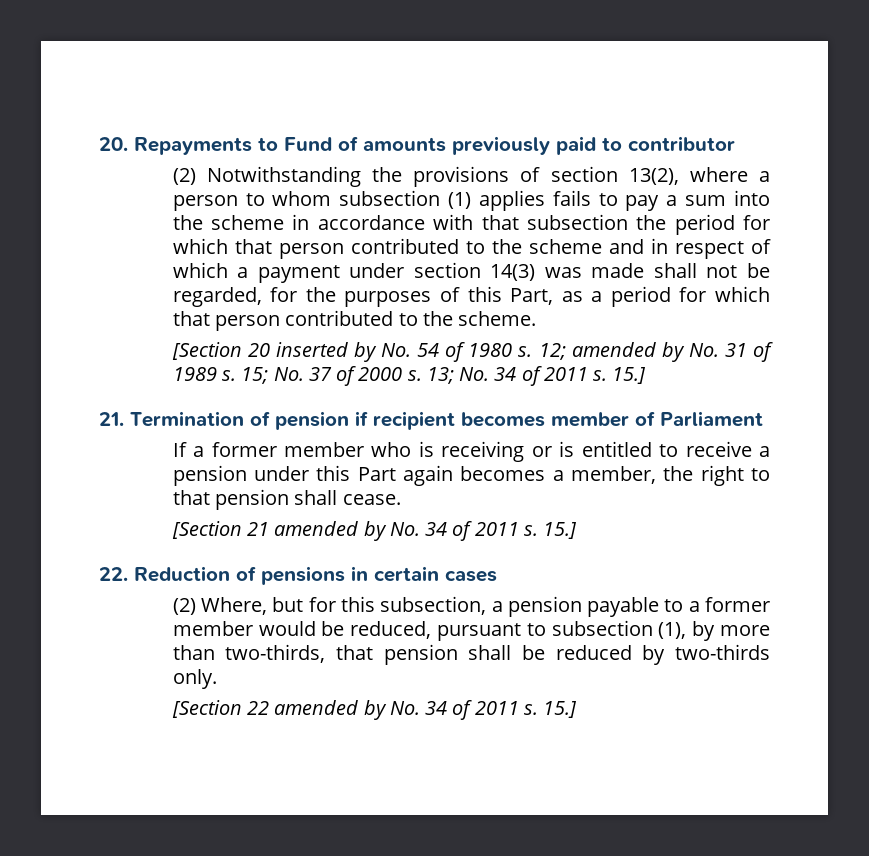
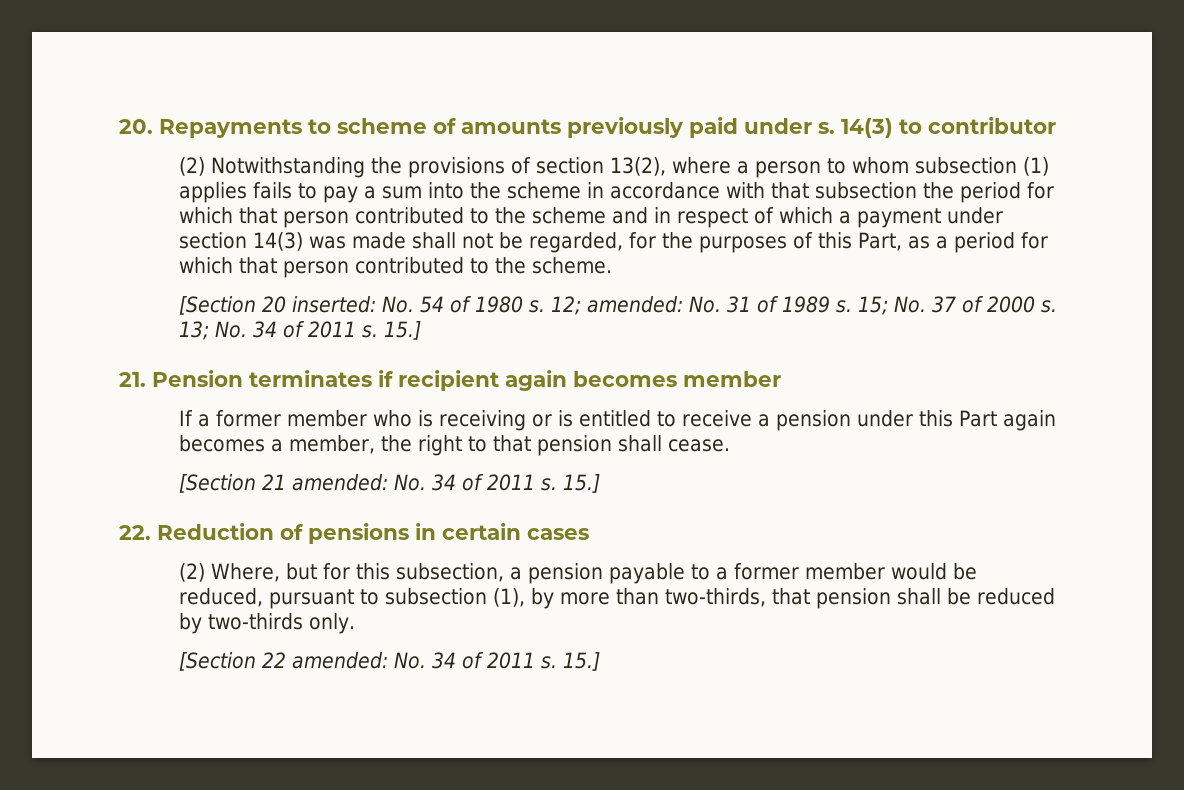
[284,137,332,151] Fund -> [337,118,427,134] scheme
(596, 145) none -> [744,118,893,138] under s. 14(3)
[275,342,378,362] inserted by -> [291,296,376,313] inserted:
[571,342,685,362] amended by -> [586,296,683,313] amended:
[130,411,349,430] Termination of pension -> [152,370,372,387] Pension terminates
(455, 420) none -> [505,370,567,391] again
[635,411,763,427] of Parliament -> (781, 379) none
[274,521,387,541] amended by -> [291,474,388,491] amended:
[274,700,387,720] amended by -> [291,652,388,669] amended:

